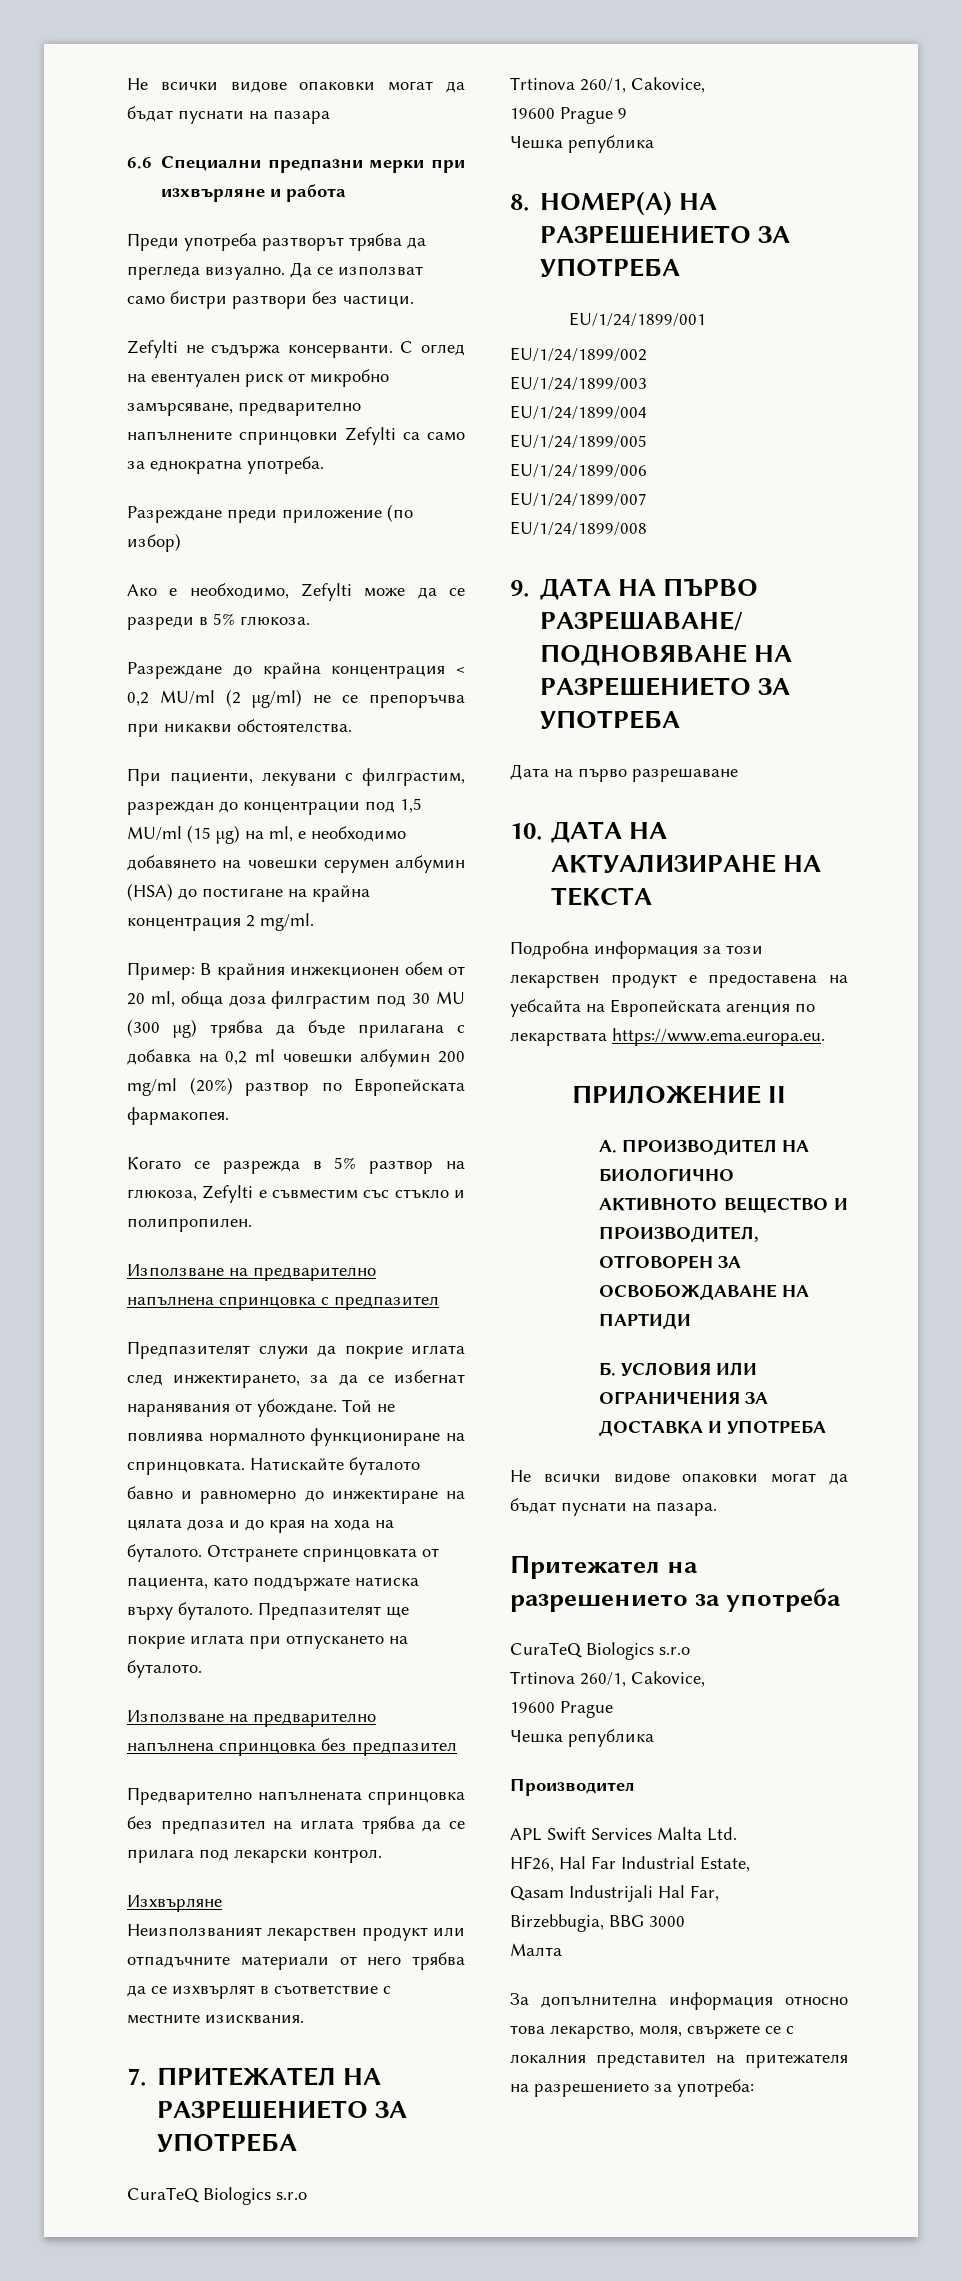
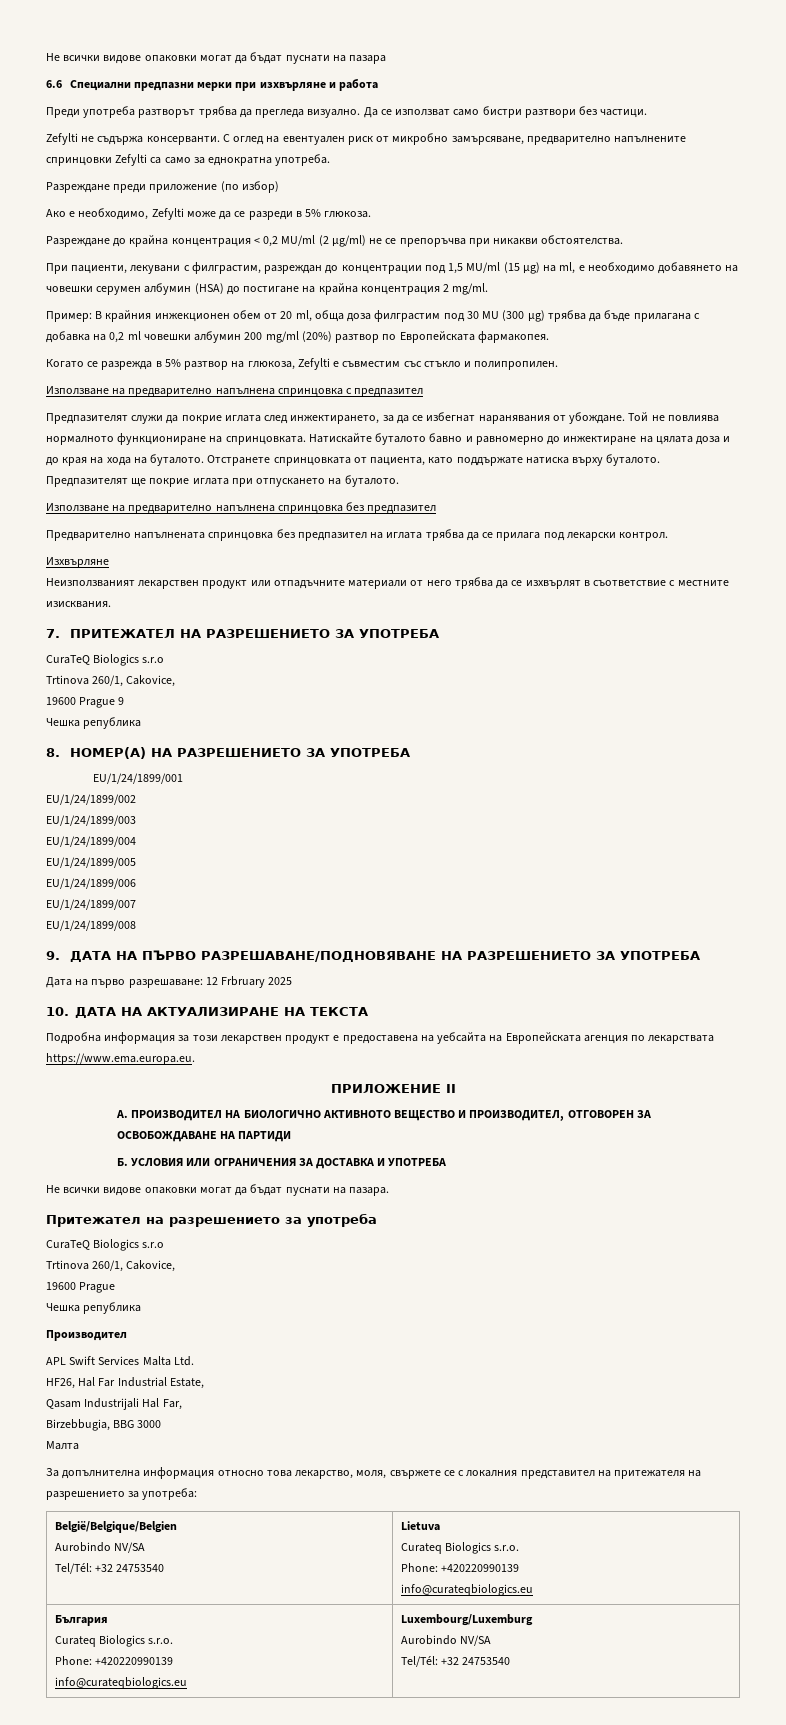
[632,768,738,782] разрешаване -> [128,976,293,988] разрешаване: 12 Frbruary 2025
(754, 2088) none -> [54,1521,177,1533] [54,1542,146,1553] [54,1563,165,1574] [400,1521,440,1531] [400,1542,520,1554] [400,1563,520,1572] [400,1584,533,1596] [54,1615,108,1626] [54,1635,174,1647] [54,1656,174,1665] [54,1677,187,1689] [400,1614,533,1626] [400,1635,492,1646] [400,1656,511,1667] // België/Belgique/Belgien // Aurobindo NV/SA // Tel/Tél: +32 24753540 | Lietuva // Curateq Biologics s.r.o. // Phone: +420220990139 // info@curateqbiologics.eu // България // Curateq Biologics s.r.o. // Phone: +420220990139 // info@curateqbiologics.eu | Luxembourg/Luxemburg // Aurobindo NV/SA // Tel/Tél: +32 24753540

